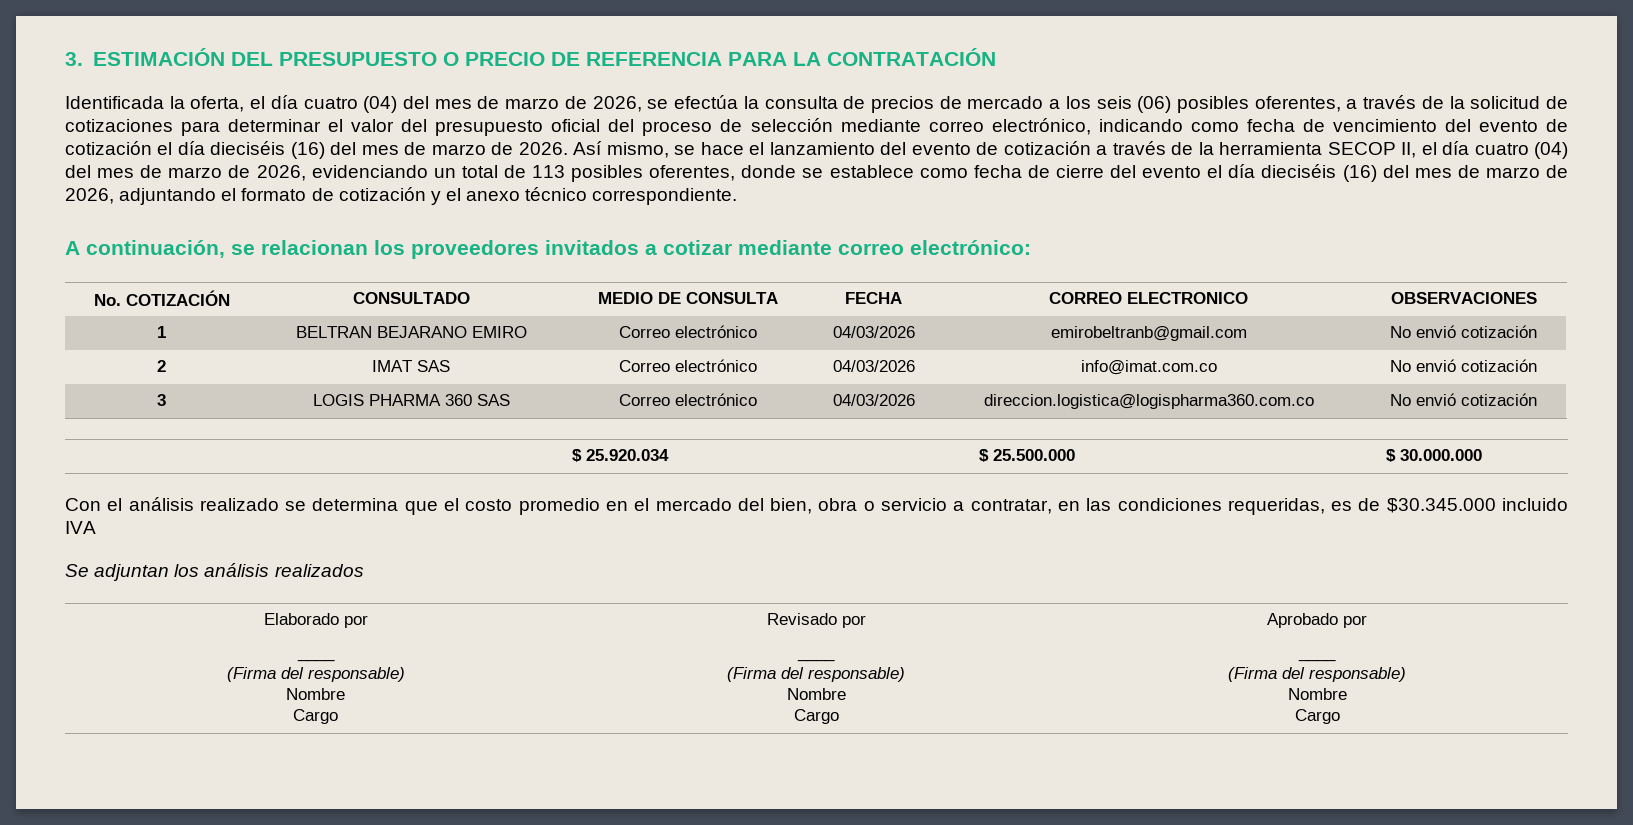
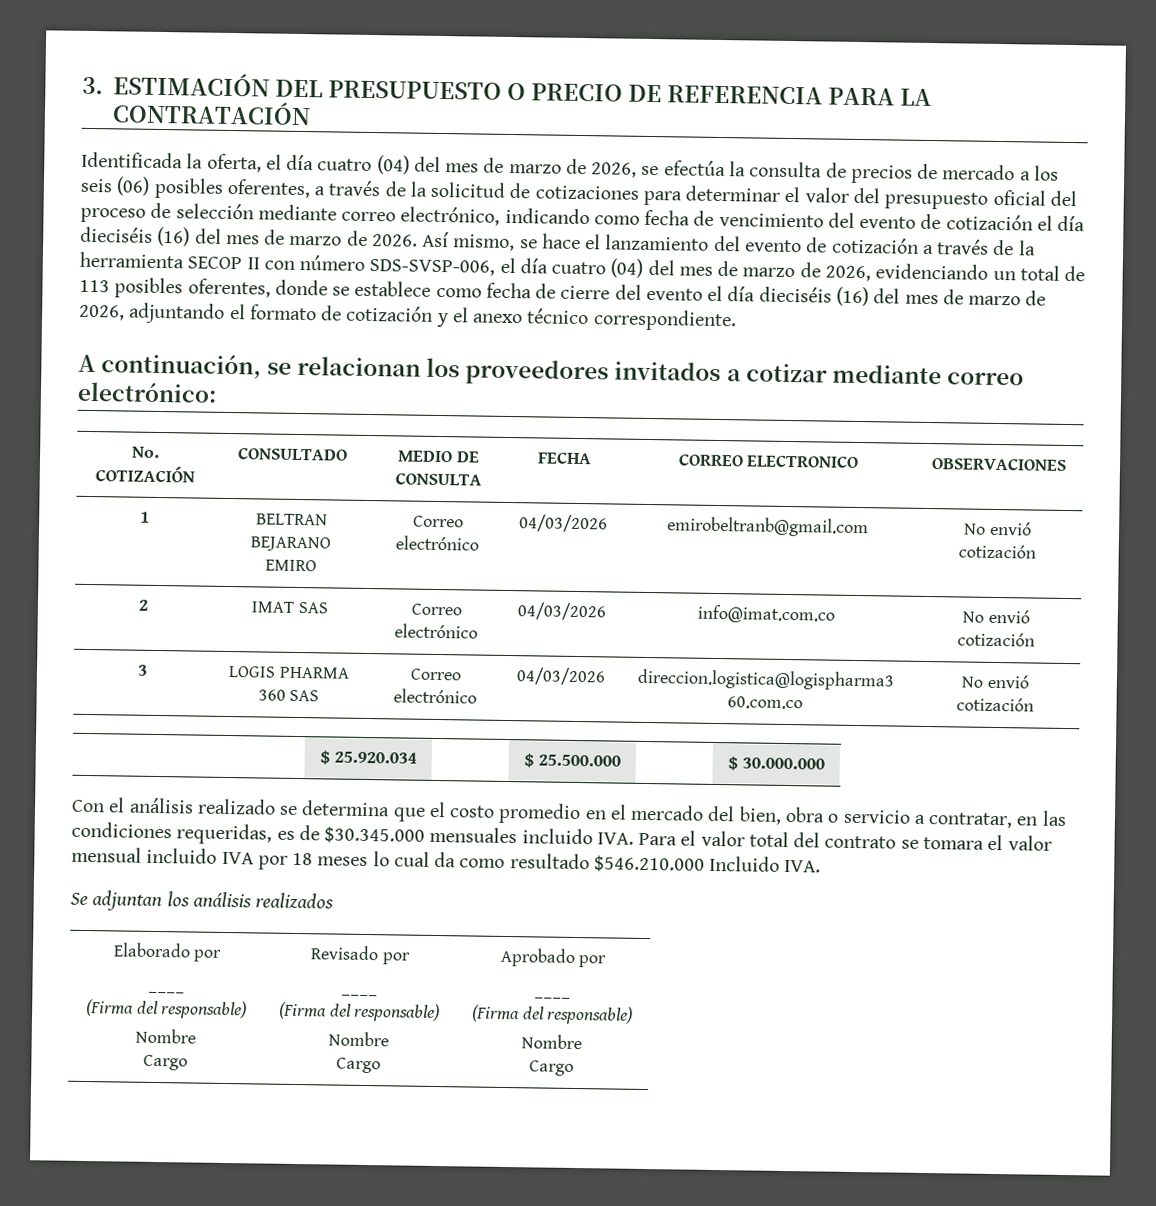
[1401,142,1417,158] II, -> [246,254,496,276] II con número SDS-SVSP-006,
[1502,498,1569,511] [65,521,96,534] incluido IVA -> [429,826,1052,851] [71,846,822,873] mensuales incluido IVA. Para el valor total del contrato se tomara el valor mensual incluido IVA por 18 meses lo cual da como resultado $546.210.000 Incluido IVA.

